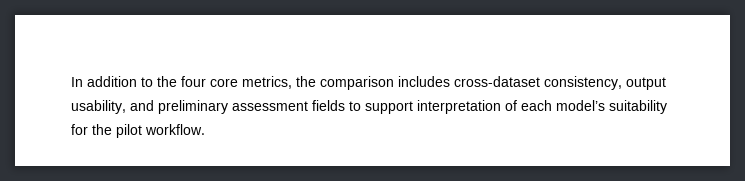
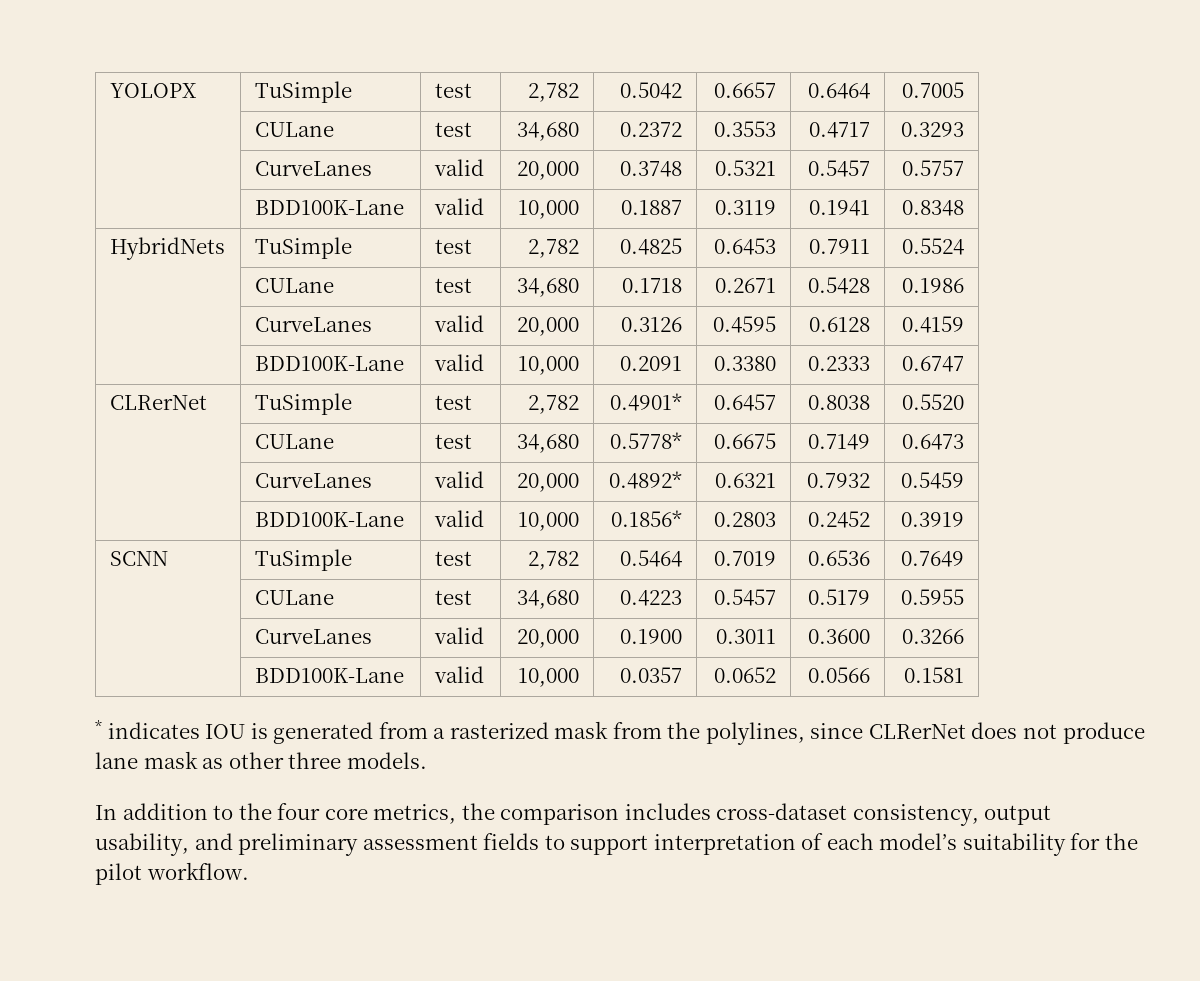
(71, 82) none -> [109,83,197,98] [254,81,352,103] [434,83,472,98] [528,83,580,102] [620,82,683,99] [714,82,777,98] [808,83,871,99] [902,82,965,98] [254,122,334,137] [434,122,472,137] [517,122,580,141] [620,122,683,137] [714,121,777,137] [809,122,871,138] [901,122,965,137] [254,161,372,176] [433,159,484,176] [517,161,580,180] [620,161,683,177] [715,160,777,176] [808,160,871,177] [902,160,965,176] [254,200,404,215] [433,198,484,215] [518,200,580,219] [621,200,683,215] [715,200,777,215] [809,200,871,216] [902,200,965,216] [109,237,225,260] [254,237,352,259] [434,239,472,254] [528,239,580,258] [620,238,683,255] [714,238,777,255] [809,239,871,254] [902,238,965,255] [254,278,334,293] [434,278,472,293] [517,278,580,297] [622,278,683,293] [715,278,777,293] [808,277,871,294] [902,278,965,293] [254,317,372,332] [433,315,484,332] [517,317,580,336] [621,317,683,332] [713,316,777,333] [809,317,871,332] [902,316,965,333] [254,356,404,371] [433,354,484,371] [518,356,580,375] [620,356,683,371] [714,356,777,371] [808,356,871,371] [902,356,965,372] [109,395,207,410] [254,393,352,415] [434,395,472,410] [528,395,580,414] [610,393,683,411] [714,394,777,411] [808,395,871,410] [902,394,965,410] [254,434,334,449] [434,434,472,449] [517,434,580,453] [610,432,683,449] [714,433,777,449] [808,434,871,450] [902,434,965,450] [254,473,372,488] [433,471,484,488] [517,473,580,492] [609,471,683,489] [715,473,777,488] [807,473,871,488] [901,472,965,489] [254,512,404,527] [433,510,484,527] [518,512,580,531] [611,510,683,527] [714,512,777,527] [808,511,871,528] [901,512,965,527] [109,551,168,566] [254,549,352,571] [434,551,472,566] [528,551,580,570] [620,550,683,567] [714,551,777,566] [808,550,871,566] [901,551,965,567] [254,590,334,605] [434,590,472,605] [517,590,580,609] [620,590,683,606] [714,589,777,606] [808,589,871,605] [901,589,965,605] [254,629,372,644] [433,627,484,644] [517,629,580,648] [620,629,683,644] [716,629,777,644] [808,629,871,644] [902,629,965,644] [254,668,404,683] [433,666,484,683] [518,668,580,687] [620,667,683,683] [714,667,777,683] [808,667,871,683] [904,667,965,683] [95,720,1145,745] [95,751,427,769] YOLOPX | TuSimple | test | 2,782 | 0.5042 | 0.6657 | 0.6464 | 0.7005 // | CULane | test | 34,680 | 0.2372 | 0.3553 | 0.4717 | 0.3293 // | CurveLanes | valid | 20,000 | 0.3748 | 0.5321 | 0.5457 | 0.5757 // | BDD100K-Lane | valid | 10,000 | 0.1887 | 0.3119 | 0.1941 | 0.8348 // HybridNets | TuSimple | test | 2,782 | 0.4825 | 0.6453 | 0.7911 | 0.5524 // | CULane | test | 34,680 | 0.1718 | 0.2671 | 0.5428 | 0.1986 // | CurveLanes | valid | 20,000 | 0.3126 | 0.4595 | 0.6128 | 0.4159 // | BDD100K-Lane | valid | 10,000 | 0.2091 | 0.3380 | 0.2333 | 0.6747 // CLRerNet | TuSimple | test | 2,782 | 0.4901* | 0.6457 | 0.8038 | 0.5520 // | CULane | test | 34,680 | 0.5778* | 0.6675 | 0.7149 | 0.6473 // | CurveLanes | valid | 20,000 | 0.4892* | 0.6321 | 0.7932 | 0.5459 // | BDD100K-Lane | valid | 10,000 | 0.1856* | 0.2803 | 0.2452 | 0.3919 // SCNN | TuSimple | test | 2,782 | 0.5464 | 0.7019 | 0.6536 | 0.7649 // | CULane | test | 34,680 | 0.4223 | 0.5457 | 0.5179 | 0.5955 // | CurveLanes | valid | 20,000 | 0.1900 | 0.3011 | 0.3600 | 0.3266 // | BDD100K-Lane | valid | 10,000 | 0.0357 | 0.0652 | 0.0566 | 0.1581 // * indicates IOU is generated from a rasterized mask from the polylines, since CLRerNet does not produce lane mask as other three models. //

